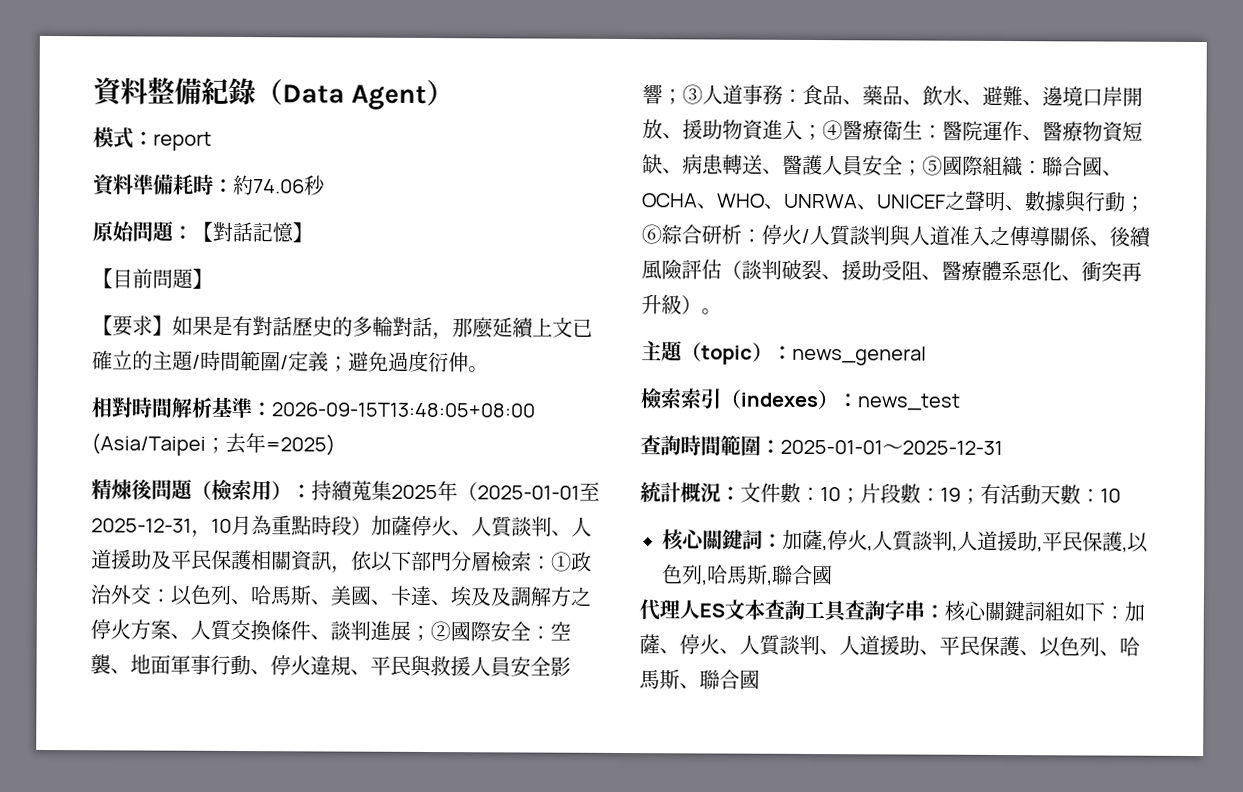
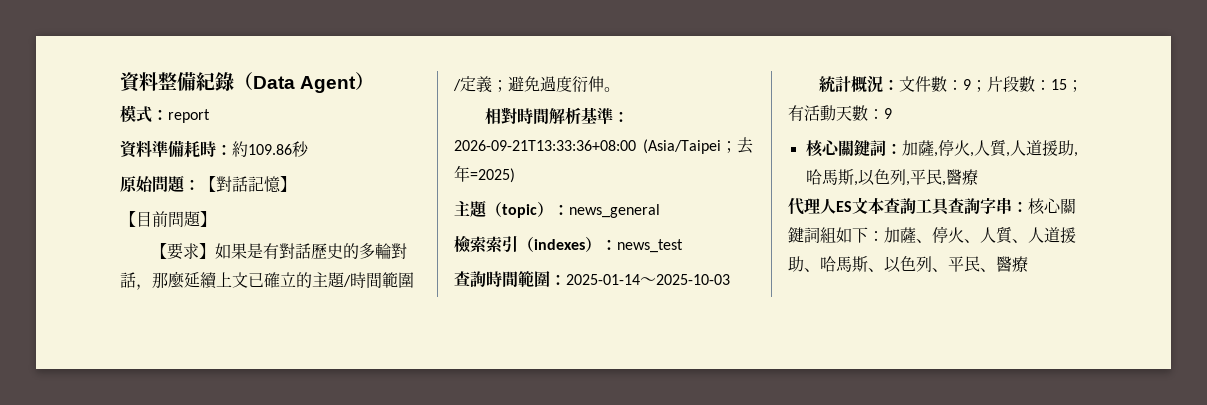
[253,179,305,194] 74.06 -> [248,144,292,155] 109.86
[271,402,535,418] 2026-09-15T13:48:05+08:00 -> [454,140,636,151] 2026-09-21T13:33:36+08:00
[91,479,600,502] [91,515,592,538] [91,549,592,574] [90,584,592,607] [90,619,571,643] [90,654,571,678] [642,84,1143,107] [642,119,1143,143] [642,154,1123,177] [641,190,1146,213] [641,224,1152,248] [641,259,1142,282] [641,294,722,315] // 精煉後問題（檢索用）：持續蒐集2025年（2025-01-01至2025-12-31，10月為重點時段）加薩停火、人質談判、人道援助及平民保護相關資訊，依以下部門分層檢索：①政治外交：以色列、哈馬斯、美國、卡達、埃及及調解方之停火方案、人質交換條件、談判進展；②國際安全：空襲、地面軍事行動、停火違規、平民與救援人員安全影響；③人道事務：食品、藥品、飲水、避難、邊境口岸開放、援助物資進入；④醫療衛生：醫院運作、醫療物資短缺、病患轉送、醫護人員安全；⑤國際組織：聯合國、OCHA、WHO、UNRWA、UNICEF之聲明、數據與行動；⑥綜合研析：停火/人質談判與人道准入之傳導關係、後續風險評估（談判破裂、援助受阻、醫療體系惡化、衝突再升級）。 -> (515, 175) none
[780,439,1003,455] 2025-01-01～2025-12-31 -> [566,274,730,285] 2025-01-14～2025-10-03
[820,487,841,502] 10 -> [962,79,971,90] 9
[940,487,961,502] 19 -> [1050,79,1067,90] 15
[1100,488,1121,503] 10 -> [884,108,892,119] 9
[912,530,953,551] 談判 -> (1007, 148) none
[1042,531,1123,552] 平民保護 -> [805,169,854,185] 哈馬斯
[707,564,833,586] 哈馬斯,聯合國 -> [909,169,978,186] 平民,醫療
[779,634,820,656] 談判 -> (1013, 235) none
[939,635,1020,657] 平民保護 -> [820,256,868,272] 哈馬斯
[1119,636,1140,657] [639,669,760,690] 哈馬斯、聯合國 -> [948,256,1028,272] 平民、醫療

